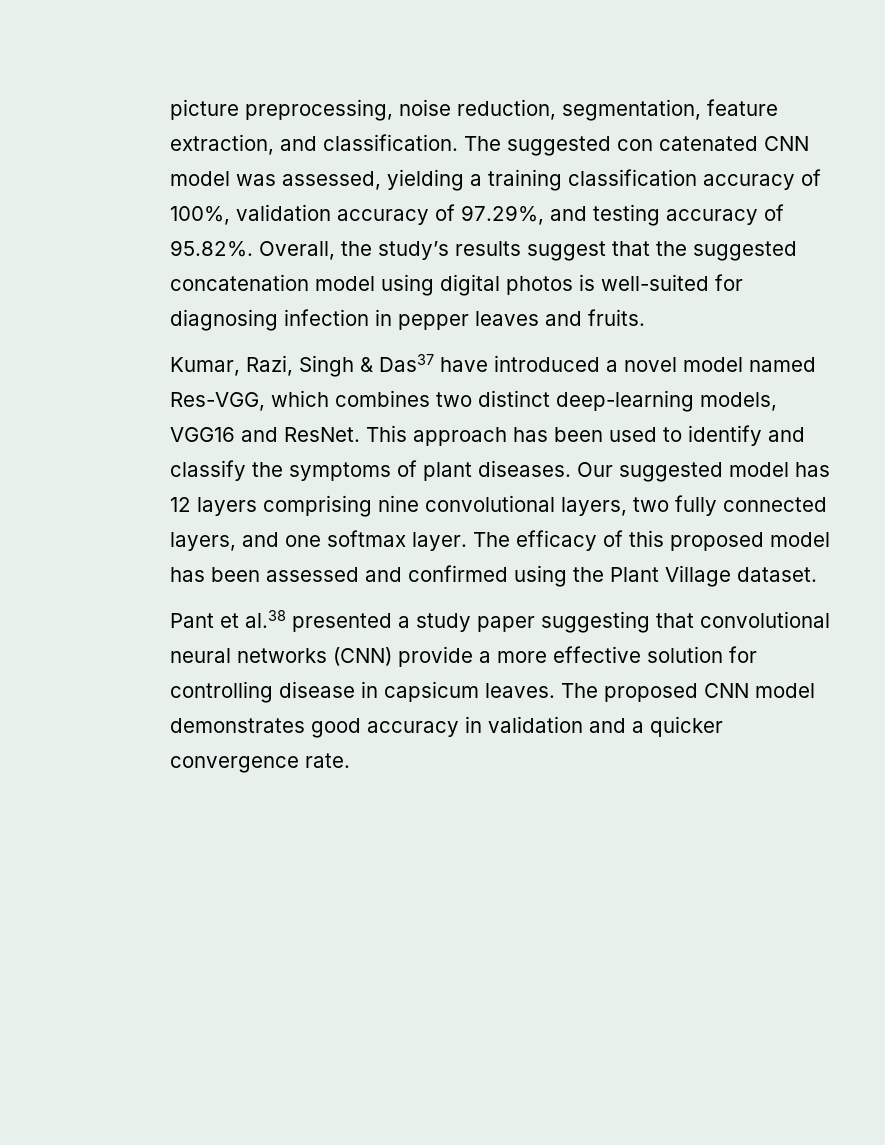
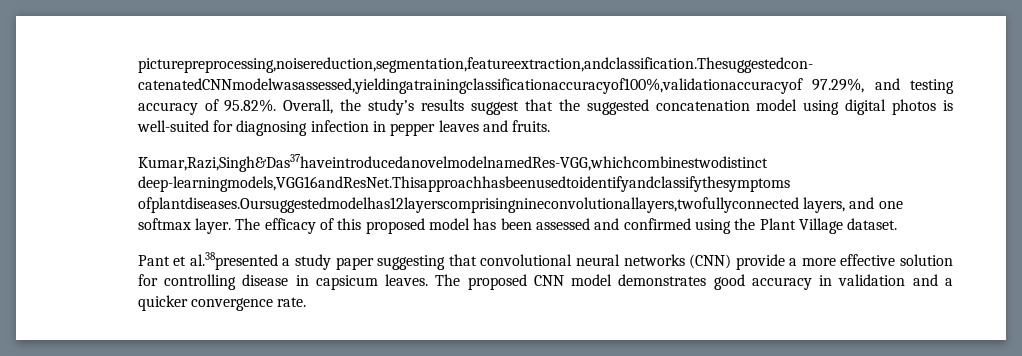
[169,99,778,121] [169,134,809,156] [169,169,821,191] [169,204,455,225] picture preprocessing, noise reduction, segmentation, feature extraction, and classification. The suggested con catenated CNN model was assessed, yielding a training classification accuracy of 100%, validation accuracy of -> [137,57,813,73] [137,78,803,94] picturepreprocessing,noisereduction,segmentation,featureextraction,andclassification.Thesuggestedcon- catenatedCNNmodelwasassessed,yieldingatrainingclassificationaccuracyof100%,validationaccuracyof
[169,354,816,377] [169,390,777,412] [169,425,805,446] [169,460,830,482] [169,495,827,517] Kumar, Razi, Singh & Das37 have introduced a novel model named Res-VGG, which combines two distinct deep-learning models, VGG16 and ResNet. This approach has been used to identify and classify the symptoms of plant diseases. Our suggested model has 12 layers comprising nine convolutional layers, two fully connected -> [137,154,768,172] [137,176,790,192] [137,197,799,213] Kumar,Razi,Singh&Das37haveintroducedanovelmodelnamedRes-VGG,whichcombinestwodistinct deep-learningmodels,VGG16andResNet.Thisapproachhasbeenusedtoidentifyandclassifythesymptoms ofplantdiseases.Oursuggestedmodelhas12layerscomprisingnineconvolutionallayers,twofullyconnected
[244,610,392,632] al.38 presented -> [189,252,278,270] al.38presented

